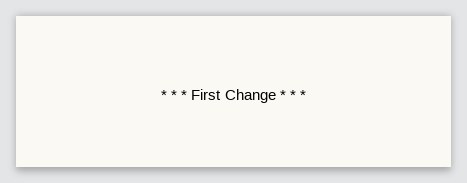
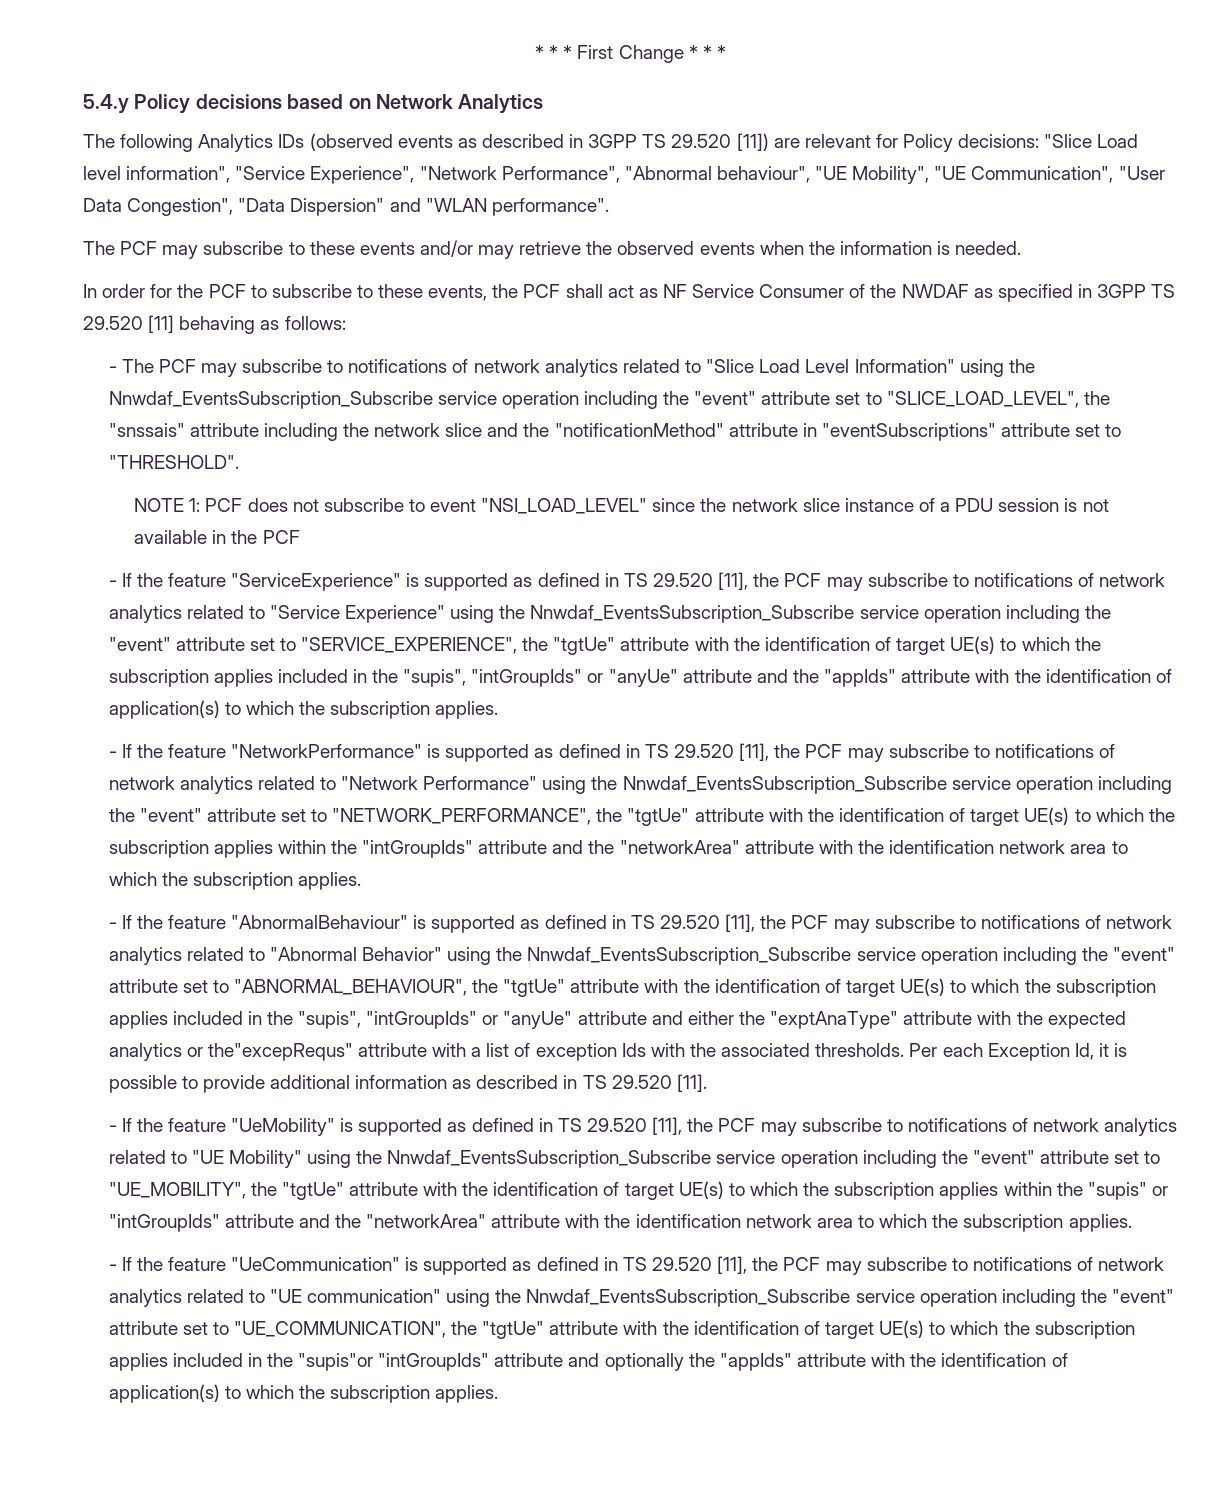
(306, 95) none -> [83,94,544,114] [83,133,1139,152] [83,166,1165,184] [83,198,609,216] [83,240,1022,259] [83,284,1176,302] [83,315,346,334] [108,359,1035,377] [108,391,1110,409] [108,423,1122,441] [108,455,239,469] [134,498,1109,514] [134,530,300,544] [108,572,1166,591] [108,605,1112,623] [108,636,1101,655] [108,669,1172,687] [108,700,499,719] [108,743,1116,762] [108,776,1173,794] [108,807,1175,826] [108,840,1128,858] [108,872,361,890] [108,914,1173,933] [108,947,1176,965] [108,978,1156,997] [108,1011,1126,1029] [108,1043,1128,1061] [108,1074,707,1093] [108,1117,1178,1136] [108,1150,1161,1168] [108,1181,1168,1200] [108,1214,1132,1232] [108,1256,1165,1275] [108,1289,1175,1307] [108,1320,1135,1339] [108,1353,1068,1371] [108,1384,499,1403] // 5.4.y Policy decisions based on Network Analytics // The following Analytics IDs (observed events as described in 3GPP TS 29.520 [11]) are relevant for Policy decisions: "Slice Load level information", "Service Experience", "Network Performance", "Abnormal behaviour", "UE Mobility", "UE Communication", "User Data Congestion", "Data Dispersion" and "WLAN performance". // The PCF may subscribe to these events and/or may retrieve the observed events when the information is needed. // In order for the PCF to subscribe to these events, the PCF shall act as NF Service Consumer of the NWDAF as specified in 3GPP TS 29.520 [11] behaving as follows: // - The PCF may subscribe to notifications of network analytics related to "Slice Load Level Information" using the Nnwdaf_EventsSubscription_Subscribe service operation including the "event" attribute set to "SLICE_LOAD_LEVEL", the "snssais" attribute including the network slice and the "notificationMethod" attribute in "eventSubscriptions" attribute set to "THRESHOLD". // NOTE 1: PCF does not subscribe to event "NSI_LOAD_LEVEL" since the network slice instance of a PDU session is not available in the PCF // - If the feature "ServiceExperience" is supported as defined in TS 29.520 [11], the PCF may subscribe to notifications of network analytics related to "Service Experience" using the Nnwdaf_EventsSubscription_Subscribe service operation including the "event" attribute set to "SERVICE_EXPERIENCE", the "tgtUe" attribute with the identification of target UE(s) to which the subscription applies included in the "supis", "intGroupIds" or "anyUe" attribute and the "appIds" attribute with the identification of application(s) to which the subscription applies. // - If the feature "NetworkPerformance" is supported as defined in TS 29.520 [11], the PCF may subscribe to notifications of network analytics related to "Network Performance" using the Nnwdaf_EventsSubscription_Subscribe service operation including the "event" attribute set to "NETWORK_PERFORMANCE", the "tgtUe" attribute with the identification of target UE(s) to which the subscription applies within the "intGroupIds" attribute and the "networkArea" attribute with the identification network area to which the subscription applies. // - If the feature "AbnormalBehaviour" is supported as defined in TS 29.520 [11], the PCF may subscribe to notifications of network analytics related to "Abnormal Behavior" using the Nnwdaf_EventsSubscription_Subscribe service operation including the "event" attribute set to "ABNORMAL_BEHAVIOUR", the "tgtUe" attribute with the identification of target UE(s) to which the subscription applies included in the "supis", "intGroupIds" or "anyUe" attribute and either the "exptAnaType" attribute with the expected analytics or the"excepRequs" attribute with a list of exception Ids with the associated thresholds. Per each Exception Id, it is possible to provide additional information as described in TS 29.520 [11]. // - If the feature "UeMobility" is supported as defined in TS 29.520 [11], the PCF may subscribe to notifications of network analytics related to "UE Mobility" using the Nnwdaf_EventsSubscription_Subscribe service operation including the "event" attribute set to "UE_MOBILITY", the "tgtUe" attribute with the identification of target UE(s) to which the subscription applies within the "supis" or "intGroupIds" attribute and the "networkArea" attribute with the identification network area to which the subscription applies. // - If the feature "UeCommunication" is supported as defined in TS 29.520 [11], the PCF may subscribe to notifications of network analytics related to "UE communication" using the Nnwdaf_EventsSubscription_Subscribe service operation including the "event" attribute set to "UE_COMMUNICATION", the "tgtUe" attribute with the identification of target UE(s) to which the subscription applies included in the "supis"or "intGroupIds" attribute and optionally the "appIds" attribute with the identification of application(s) to which the subscription applies.

